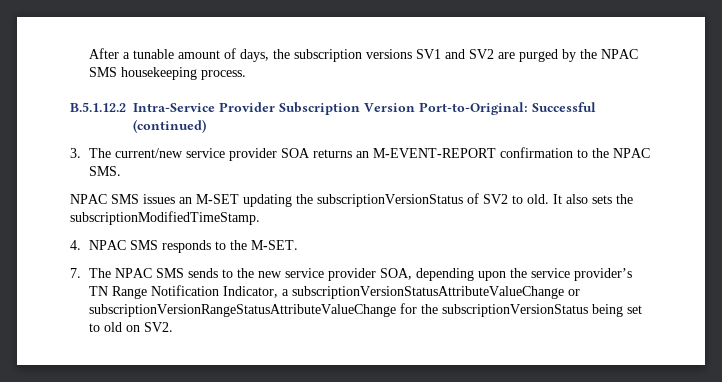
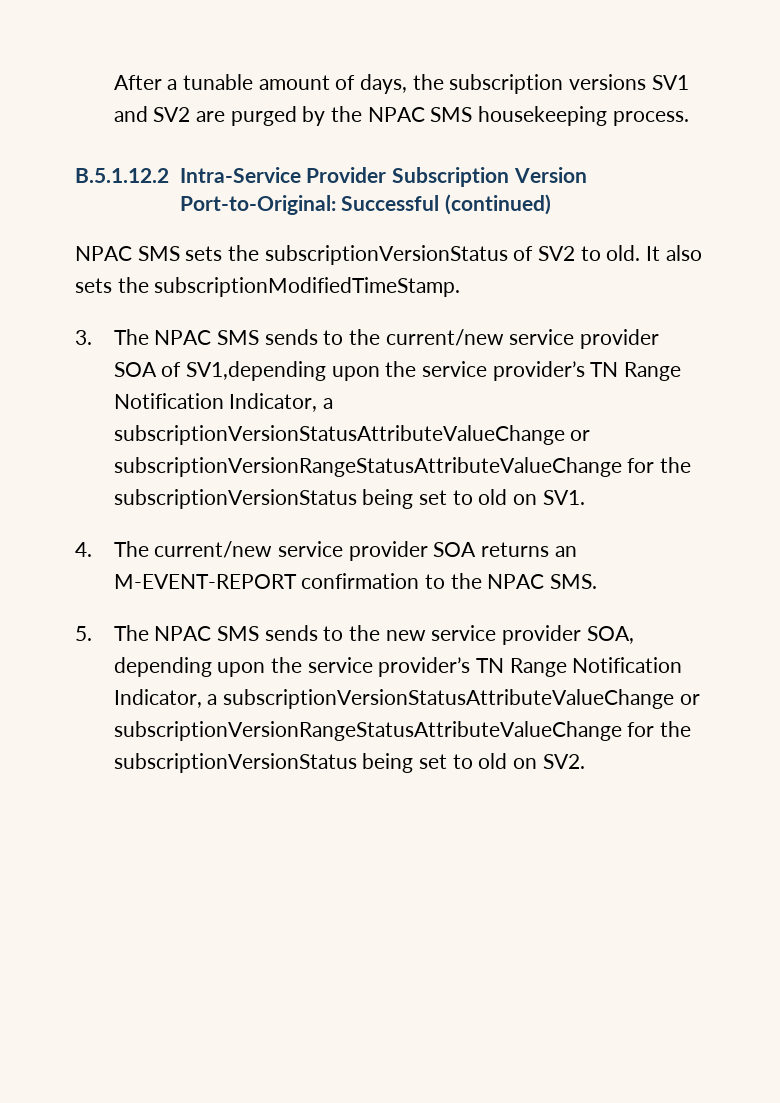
[70,148,81,158] 3. -> [75,245,702,265] [75,277,461,297] [75,329,659,349] [113,361,681,381] [113,393,333,412] [113,425,591,445] [113,457,691,477] [113,489,585,509] [75,542,92,557] NPAC SMS sets the subscriptionVersionStatus of SV2 to old. It also sets the subscriptionModifiedTimeStamp. // 3. The NPAC SMS sends to the current/new service provider SOA of SV1,depending upon the service provider’s TN Range Notification Indicator, a subscriptionVersionStatusAttributeValueChange or subscriptionVersionRangeStatusAttributeValueChange for the subscriptionVersionStatus being set to old on SV1. // 4.
[70,193,633,207] [70,211,260,225] [70,240,299,253] [70,268,81,278] NPAC SMS issues an M-SET updating the subscriptionVersionStatus of SV2 to old. It also sets the subscriptionModifiedTimeStamp. // 4. NPAC SMS responds to the M-SET. // 7. -> [75,626,92,641] 5.

